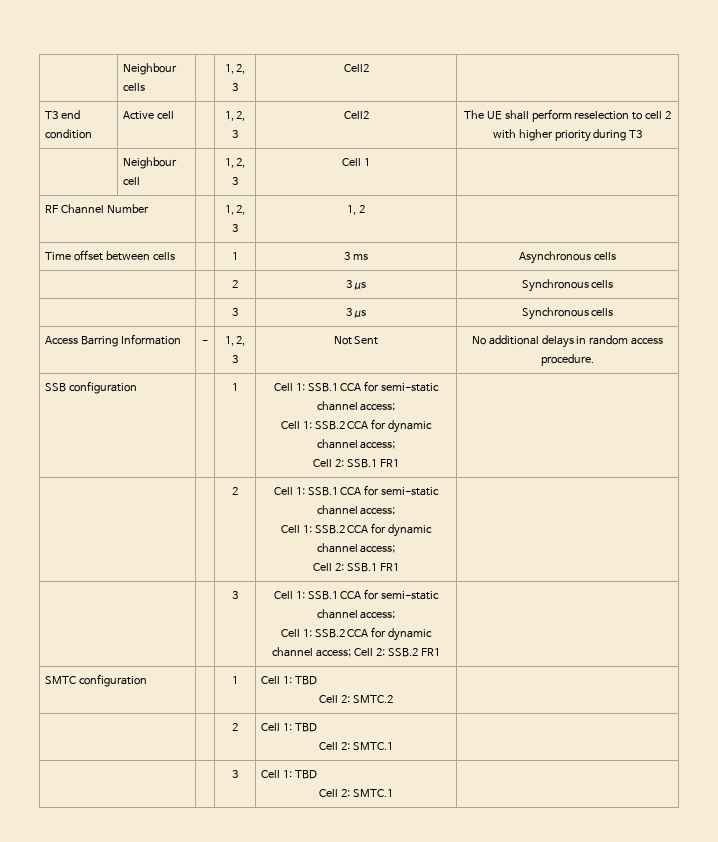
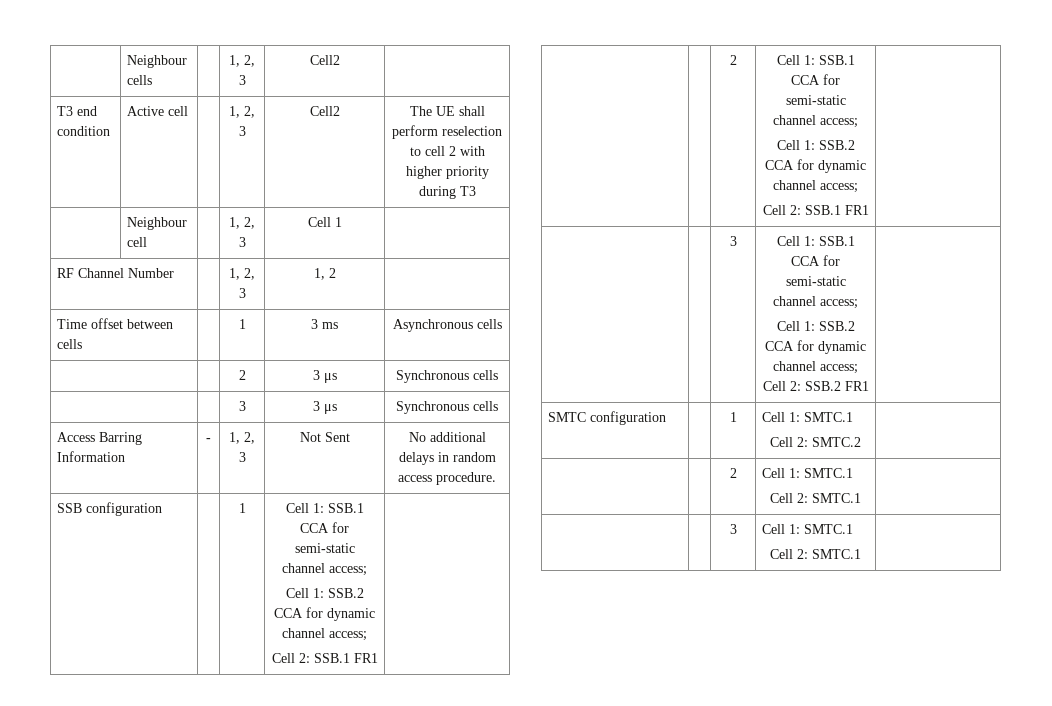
[295,676,318,685] TBD -> [804,412,854,422] SMTC.1
[295,723,318,732] TBD -> [804,468,854,478] SMTC.1
[295,770,318,779] TBD -> [804,524,854,534] SMTC.1

